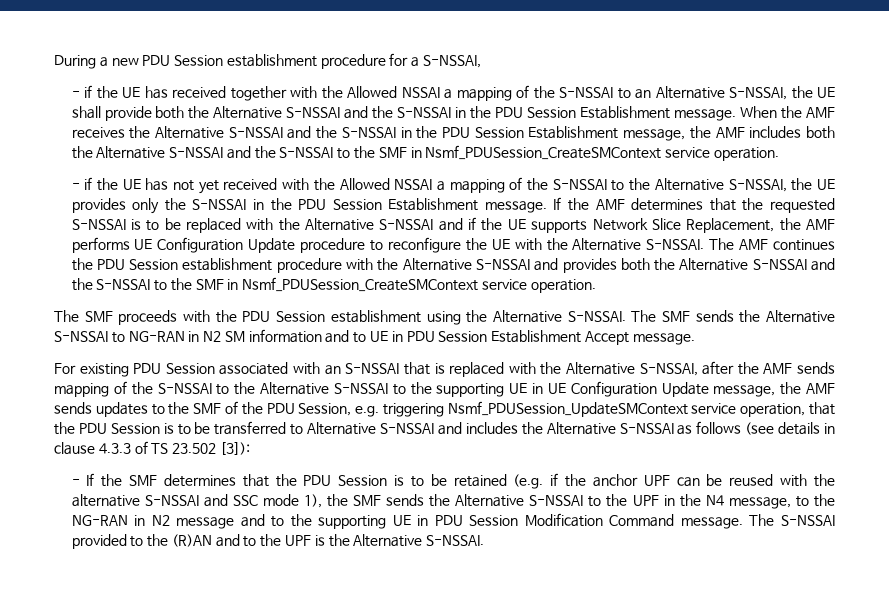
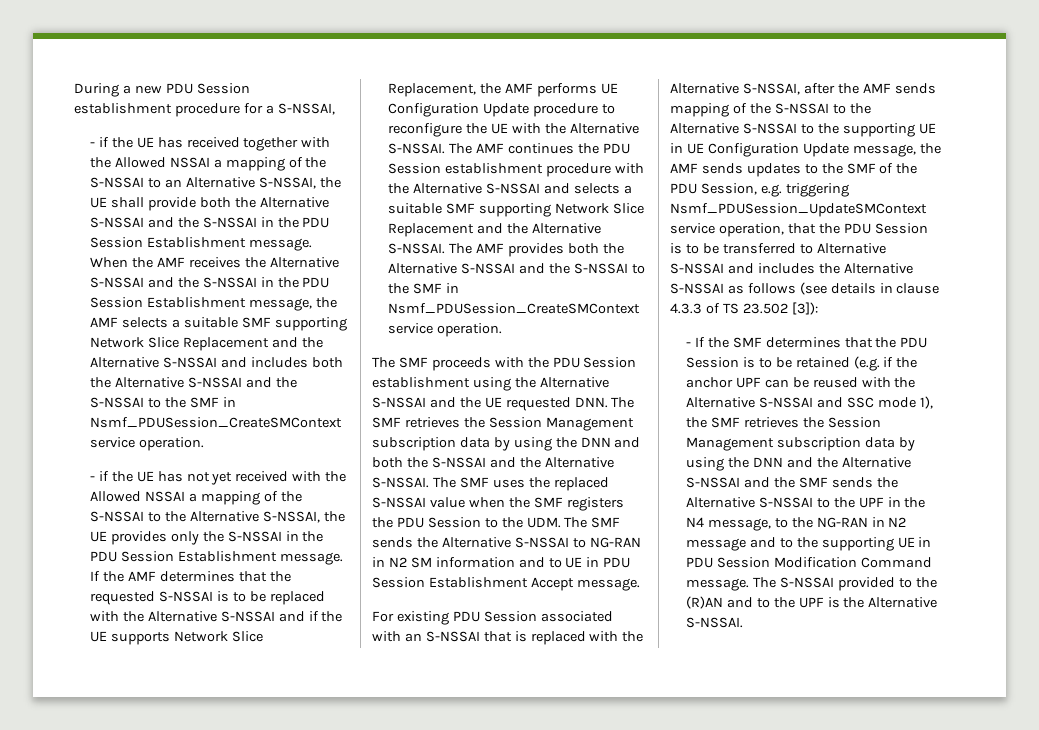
(745, 132) none -> [121,317,347,331] [89,337,323,351] [89,357,247,368] selects a suitable SMF supporting Network Slice Replacement and the Alternative S-NSSAI and
(559, 264) none -> [573,183,632,194] [387,203,644,217] [387,223,601,237] [387,243,504,254] selects a suitable SMF supporting Network Slice Replacement and the Alternative S-NSSAI. The AMF
[567,311,626,322] S-NSSAI. -> [372,397,635,411] [372,417,634,431] [372,437,641,451] [372,457,614,468] [372,477,609,491] [372,497,624,511] [372,517,561,528] S-NSSAI and the UE requested DNN. The SMF retrieves the Session Management subscription data by using the DNN and both the S-NSSAI and the Alternative S-NSSAI. The SMF uses the replaced S-NSSAI value when the SMF registers the PDU Session to the UDM.
[71,494,140,507] alternative -> [685,397,755,408] Alternative
(382, 500) none -> [743,417,881,428] [685,437,915,451] [685,457,911,471] [685,477,828,488] retrieves the Session Management subscription data by using the DNN and the Alternative S-NSSAI and the SMF

